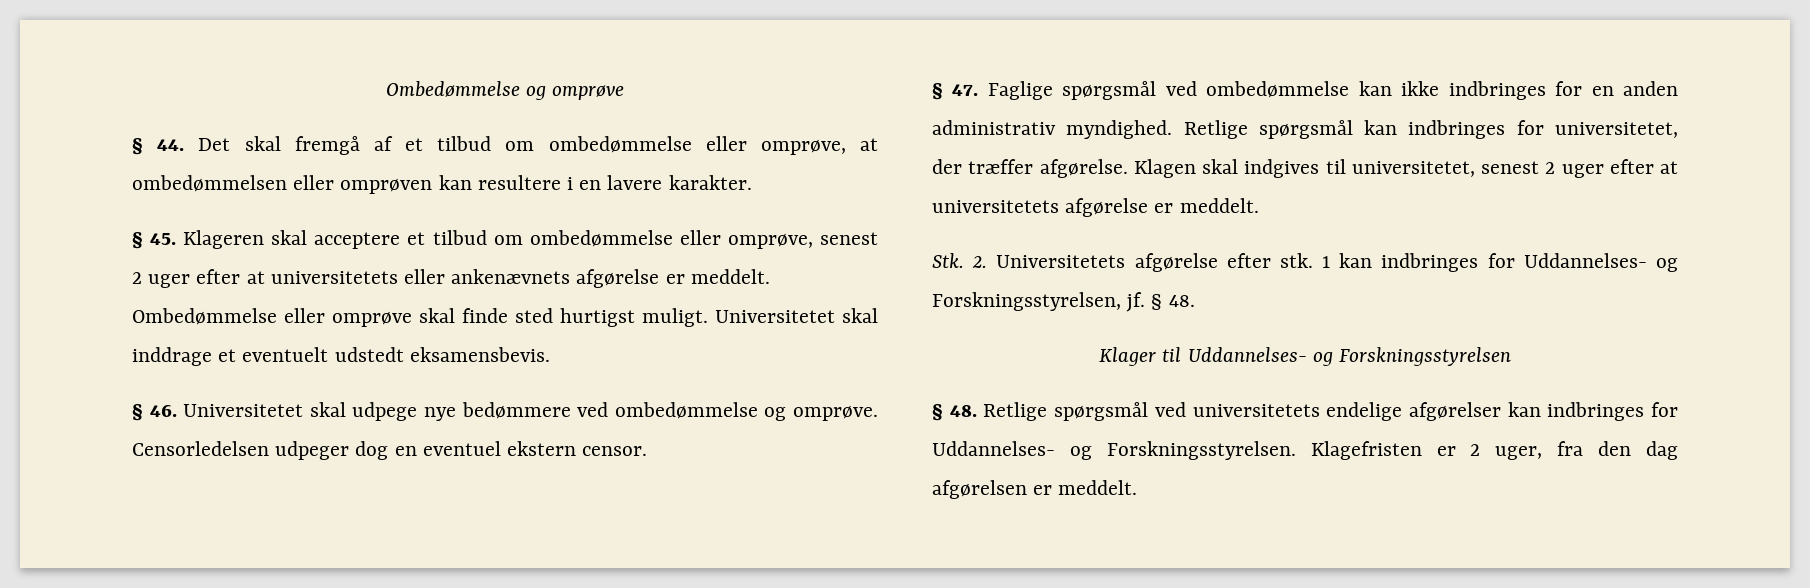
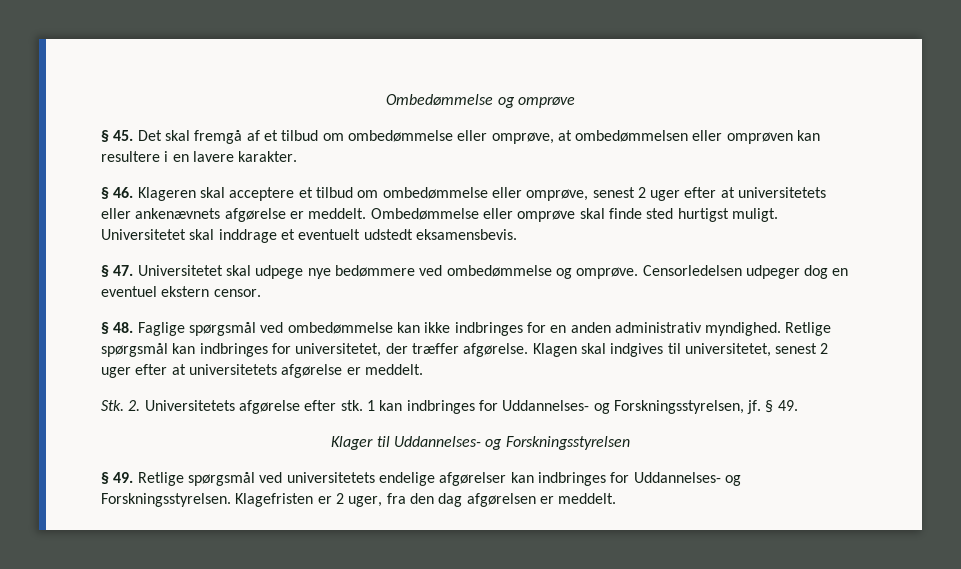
[157,139,185,151] 44. -> [113,130,134,141] 45.
[150,233,177,245] 45. -> [113,187,134,198] 46.
[149,404,177,417] 46. -> [113,265,134,276] 47.
[952,84,979,96] 47. -> [113,322,134,333] 48.
[1168,295,1195,307] 48. -> [777,400,798,411] 49.
[949,404,977,417] 48. -> [113,472,134,483] 49.

